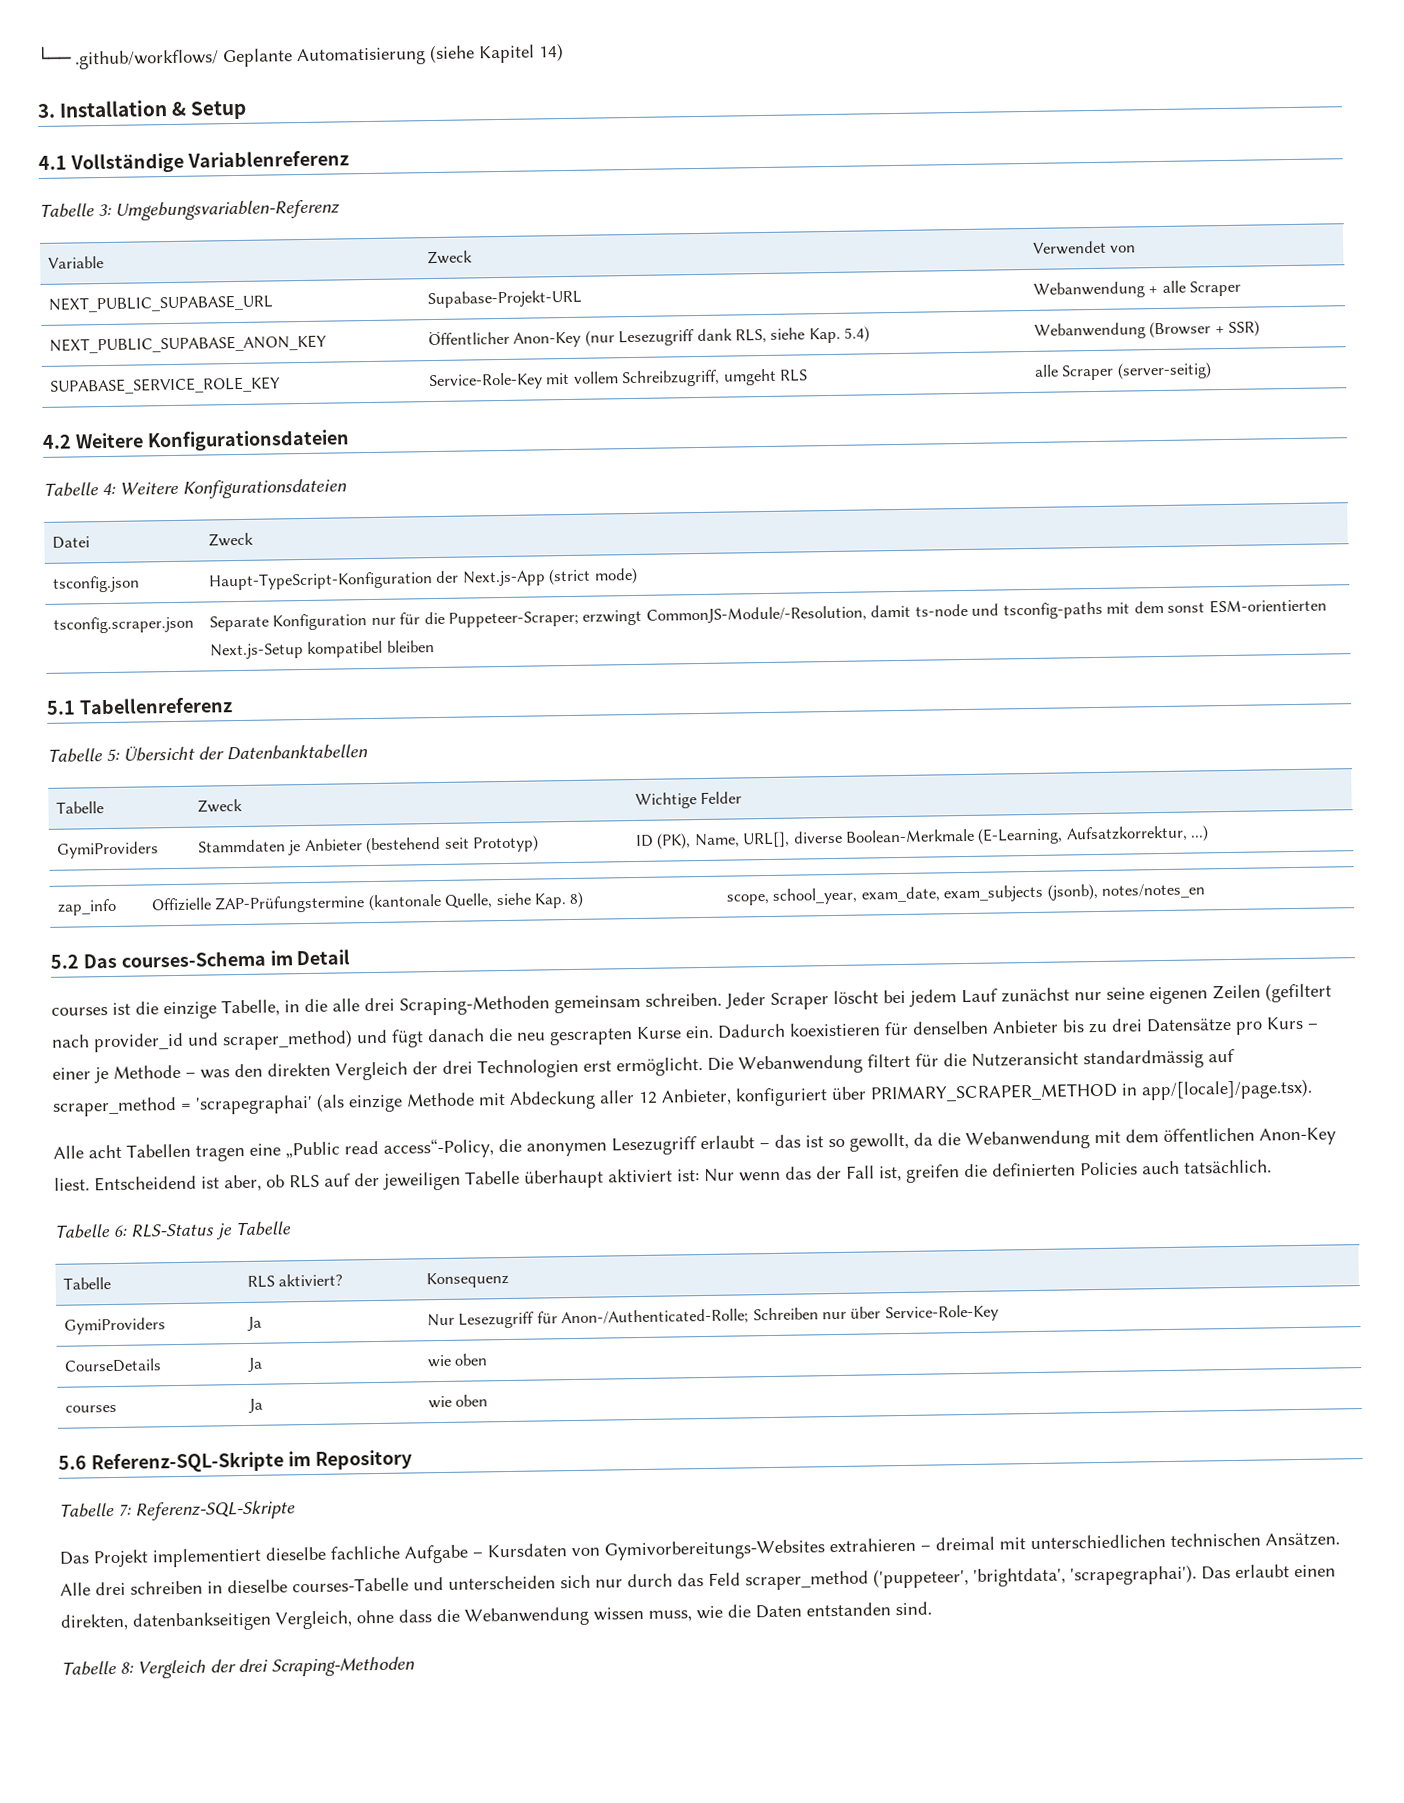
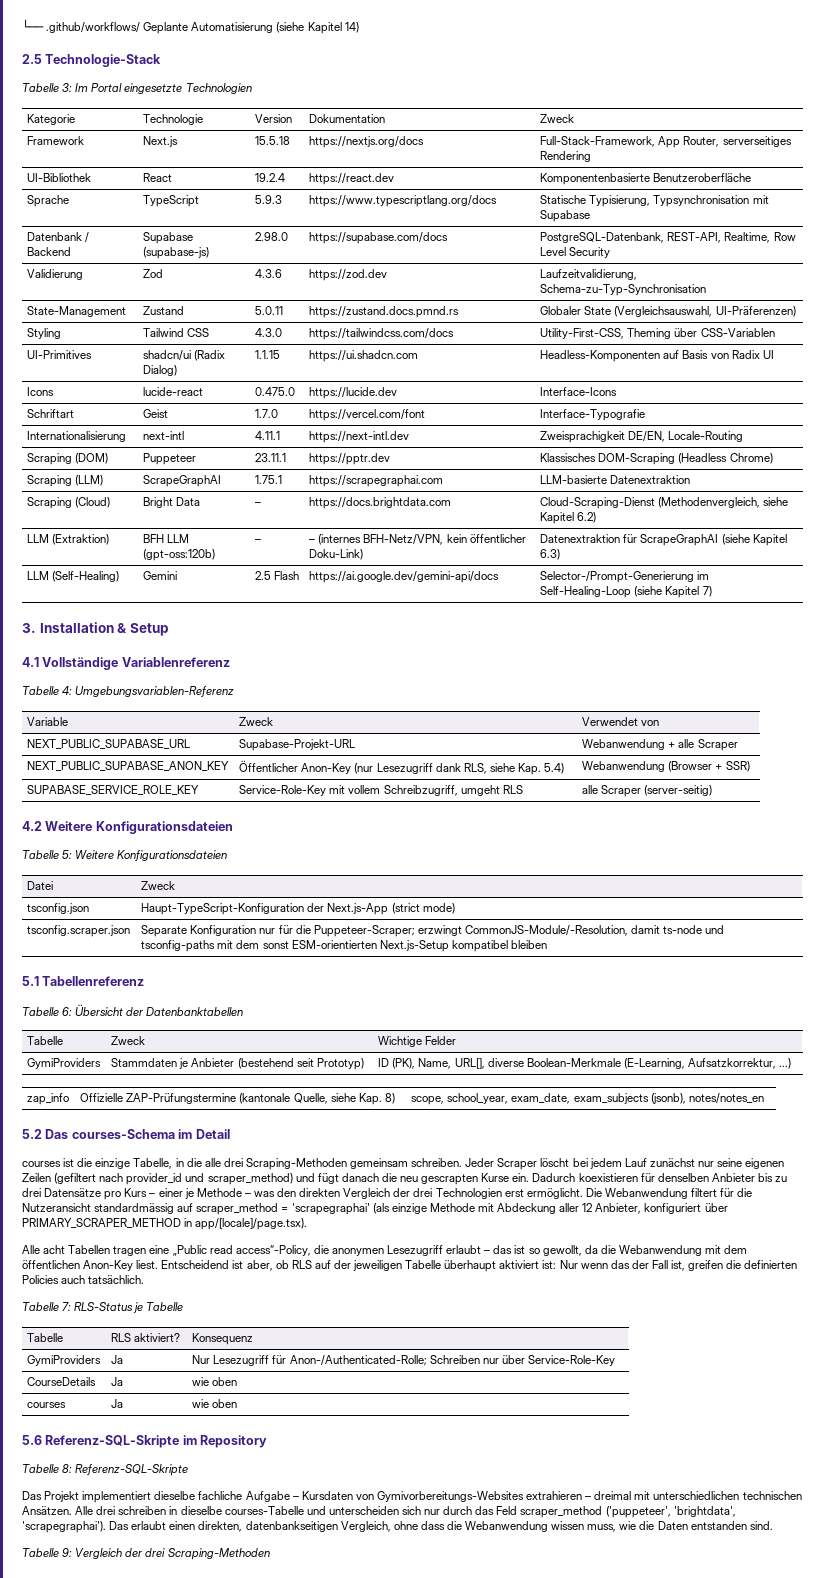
(564, 52) none -> [22,54,162,67] [22,83,252,94] [27,114,76,125] [143,114,204,125] [255,114,293,123] [309,114,386,123] [540,114,575,123] [27,136,85,145] [143,136,179,147] [255,136,291,145] [309,136,425,148] [540,136,792,148] [540,151,592,162] [27,173,92,182] [143,173,173,182] [255,173,286,182] [309,173,395,185] [540,173,752,185] [27,195,70,207] [143,195,200,207] [255,195,283,204] [309,195,498,207] [540,195,769,207] [540,210,591,222] [27,232,90,243] [27,247,72,256] [143,232,194,244] [143,247,210,259] [255,232,289,241] [309,232,449,244] [540,232,796,243] [540,247,611,258] [27,269,84,280] [143,269,164,278] [255,269,283,278] [309,269,388,281] [540,269,638,280] [540,284,707,296] [27,306,127,317] [143,306,185,315] [255,306,284,315] [309,306,460,318] [540,306,796,317] [27,328,62,339] [143,328,210,337] [255,328,283,337] [309,328,455,340] [540,328,775,339] [27,350,93,359] [143,350,226,361] [143,365,178,376] [255,350,281,359] [309,350,419,362] [540,350,774,362] [27,387,55,396] [143,387,204,396] [255,387,296,396] [309,387,398,399] [540,387,618,396] [27,409,75,418] [143,409,169,418] [255,409,279,418] [309,409,426,421] [540,409,646,421] [27,431,127,442] [143,431,185,440] [255,431,281,440] [309,431,410,443] [540,431,744,443] [27,453,109,465] [143,453,197,465] [255,453,287,462] [309,453,391,465] [540,453,773,465] [27,475,104,487] [143,475,222,487] [255,475,283,484] [309,475,444,487] [540,475,691,484] [27,497,111,509] [143,497,201,508] [255,502,262,506] [309,497,452,509] [540,497,789,509] [540,512,597,524] [27,534,110,545] [143,534,190,543] [143,549,216,561] [255,539,262,543] [309,534,526,545] [309,549,364,560] [540,534,787,546] [540,549,561,560] [27,571,120,582] [143,571,178,580] [255,571,300,580] [309,571,500,583] [540,571,710,583] [540,586,712,598] // 2.5 Technologie-Stack // Tabelle 3: Im Portal eingesetzte Technologien // Kategorie | Technologie | Version | Dokumentation | Zweck // Framework | Next.js | 15.5.18 | https://nextjs.org/docs | Full-Stack-Framework, App Router, serverseitiges Rendering // UI-Bibliothek | React | 19.2.4 | https://react.dev | Komponentenbasierte Benutzeroberfläche // Sprache | TypeScript | 5.9.3 | https://www.typescriptlang.org/docs | Statische Typisierung, Typsynchronisation mit Supabase // Datenbank / Backend | Supabase (supabase-js) | 2.98.0 | https://supabase.com/docs | PostgreSQL-Datenbank, REST-API, Realtime, Row Level Security // Validierung | Zod | 4.3.6 | https://zod.dev | Laufzeitvalidierung, Schema-zu-Typ-Synchronisation // State-Management | Zustand | 5.0.11 | https://zustand.docs.pmnd.rs | Globaler State (Vergleichsauswahl, UI-Präferenzen) // Styling | Tailwind CSS | 4.3.0 | https://tailwindcss.com/docs | Utility-First-CSS, Theming über CSS-Variablen // UI-Primitives | shadcn/ui (Radix Dialog) | 1.1.15 | https://ui.shadcn.com | Headless-Komponenten auf Basis von Radix UI // Icons | lucide-react | 0.475.0 | https://lucide.dev | Interface-Icons // Schriftart | Geist | 1.7.0 | https://vercel.com/font | Interface-Typografie // Internationalisierung | next-intl | 4.11.1 | https://next-intl.dev | Zweisprachigkeit DE/EN, Locale-Routing // Scraping (DOM) | Puppeteer | 23.11.1 | https://pptr.dev | Klassisches DOM-Scraping (Headless Chrome) // Scraping (LLM) | ScrapeGraphAI | 1.75.1 | https://scrapegraphai.com | LLM-basierte Datenextraktion // Scraping (Cloud) | Bright Data | – | https://docs.brightdata.com | Cloud-Scraping-Dienst (Methodenvergleich, siehe Kapitel 6.2) // LLM (Extraktion) | BFH LLM (gpt-oss:120b) | – | – (internes BFH-Netz/VPN, kein öffentlicher Doku-Link) | Datenextraktion für ScrapeGraphAI (siehe Kapitel 6.3) // LLM (Self-Healing) | Gemini | 2.5 Flash | https://ai.google.dev/gemini-api/docs | Selector-/Prompt-Generierung im Self-Healing-Loop (siehe Kapitel 7)
[98,203,112,217] 3: -> [62,686,73,695] 4:
[102,482,116,496] 4: -> [62,850,73,859] 5:
[106,748,120,763] 5: -> [62,1007,73,1016] 6:
[113,1224,128,1237] 6: -> [62,1302,72,1311] 7:
[118,1503,132,1516] 7: -> [62,1464,73,1473] 8:
[120,1661,134,1674] 8: -> [62,1548,73,1557] 9:

